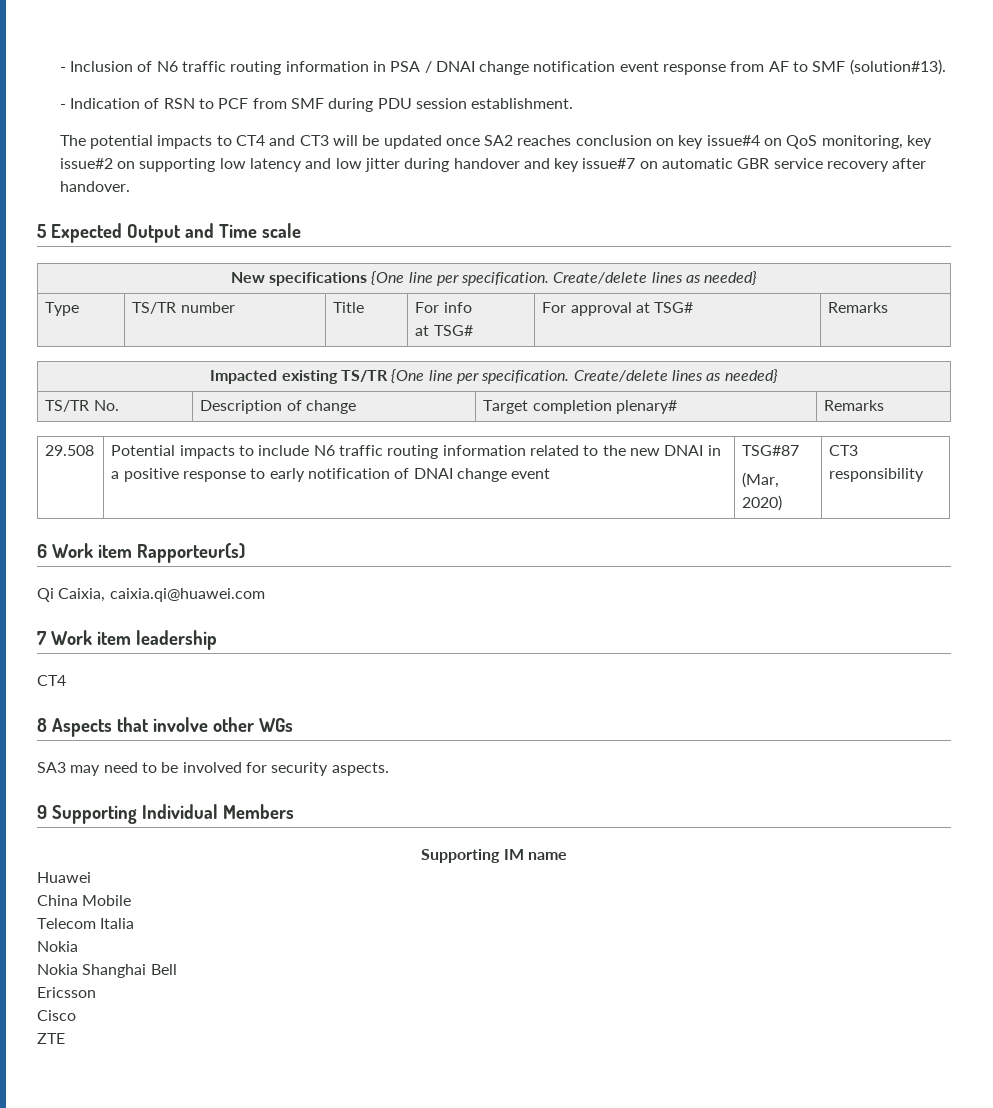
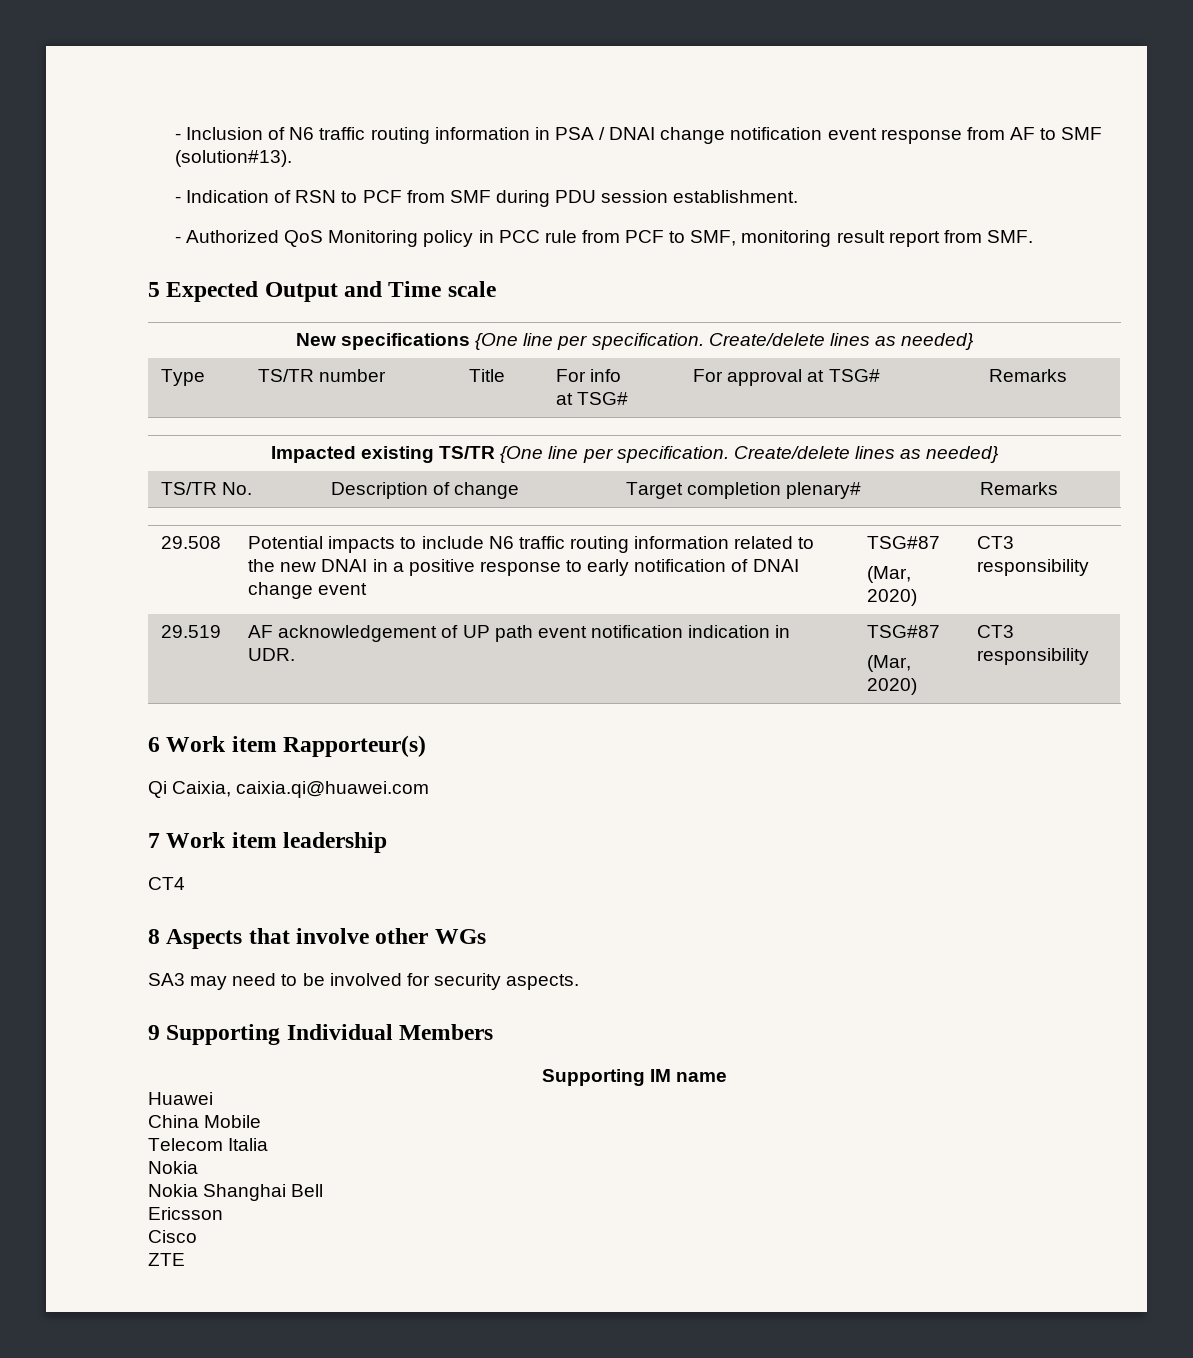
[59,135,933,149] [59,158,927,172] [59,181,130,192] The potential impacts to CT4 and CT3 will be updated once SA2 reaches conclusion on key issue#4 on QoS monitoring, key issue#2 on supporting low latency and low jitter during handover and key issue#7 on automatic GBR service recovery after handover. -> [174,230,1033,247] - Authorized QoS Monitoring policy in PCC rule from PCF to SMF, monitoring result report from SMF.
(925, 475) none -> [161,625,222,638] [248,625,791,642] [248,648,296,661] [867,625,941,638] [867,655,912,672] [867,678,918,695] [977,625,1015,638] [977,648,1090,665] // 29.519 | AF acknowledgement of UP path event notification indication in UDR. | TSG#87 // (Mar, 2020) | CT3 responsibility

